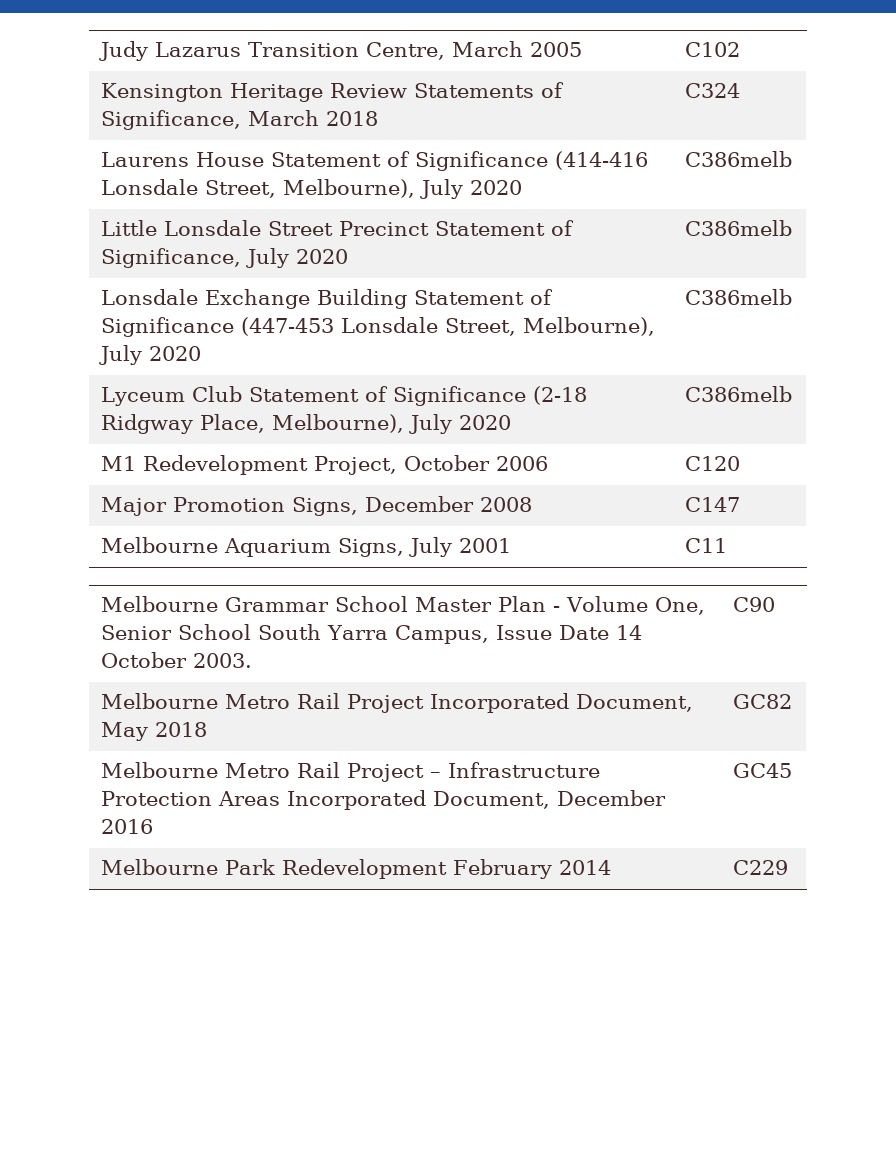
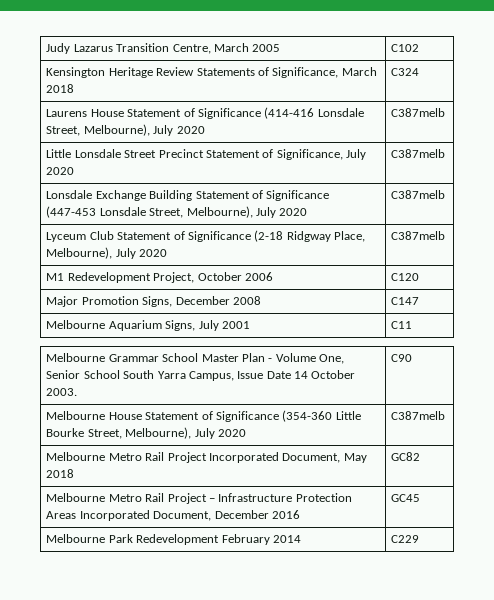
[685,151,793,167] C386melb -> [391,108,446,117] C387melb
[685,220,793,236] C386melb -> [391,149,446,158] C387melb
[685,289,793,305] C386melb -> [391,190,446,199] C387melb
[685,386,793,402] C386melb -> [391,231,446,240] C387melb
(776, 604) none -> [46,410,361,422] [46,427,246,439] [391,411,446,420] // Melbourne House Statement of Significance (354-360 Little Bourke Street, Melbourne), July 2020 | C387melb

